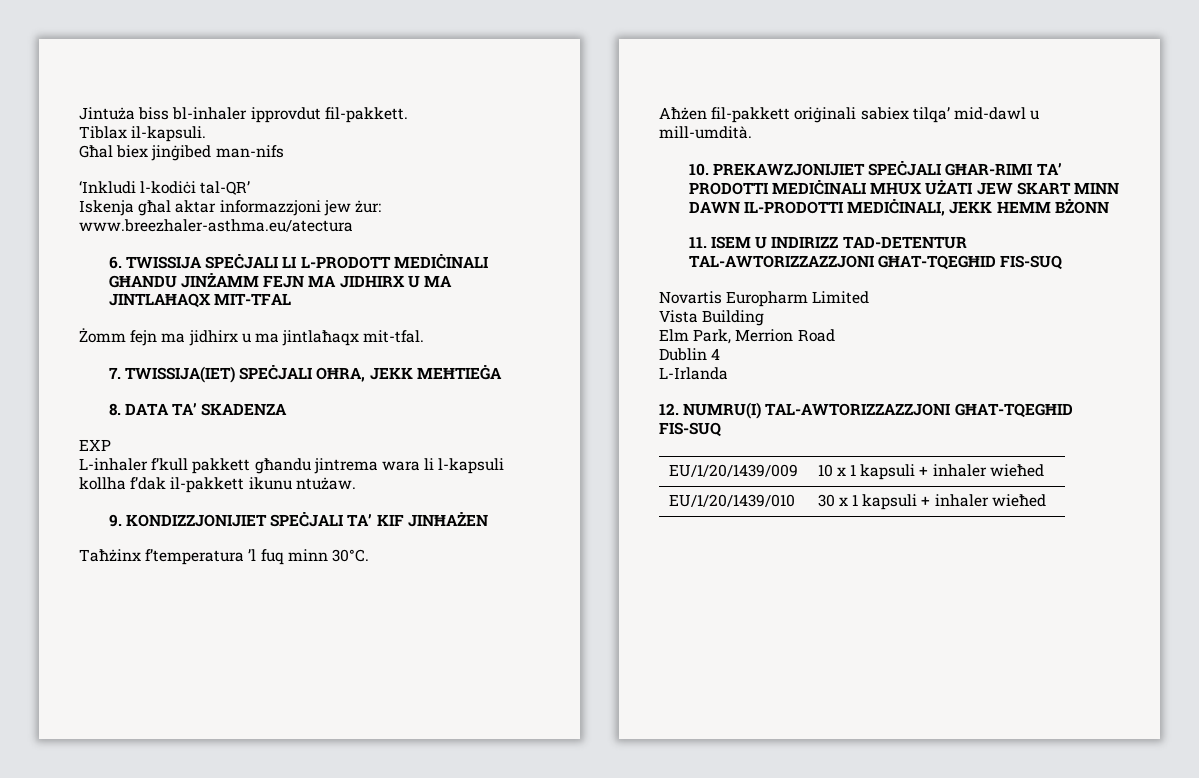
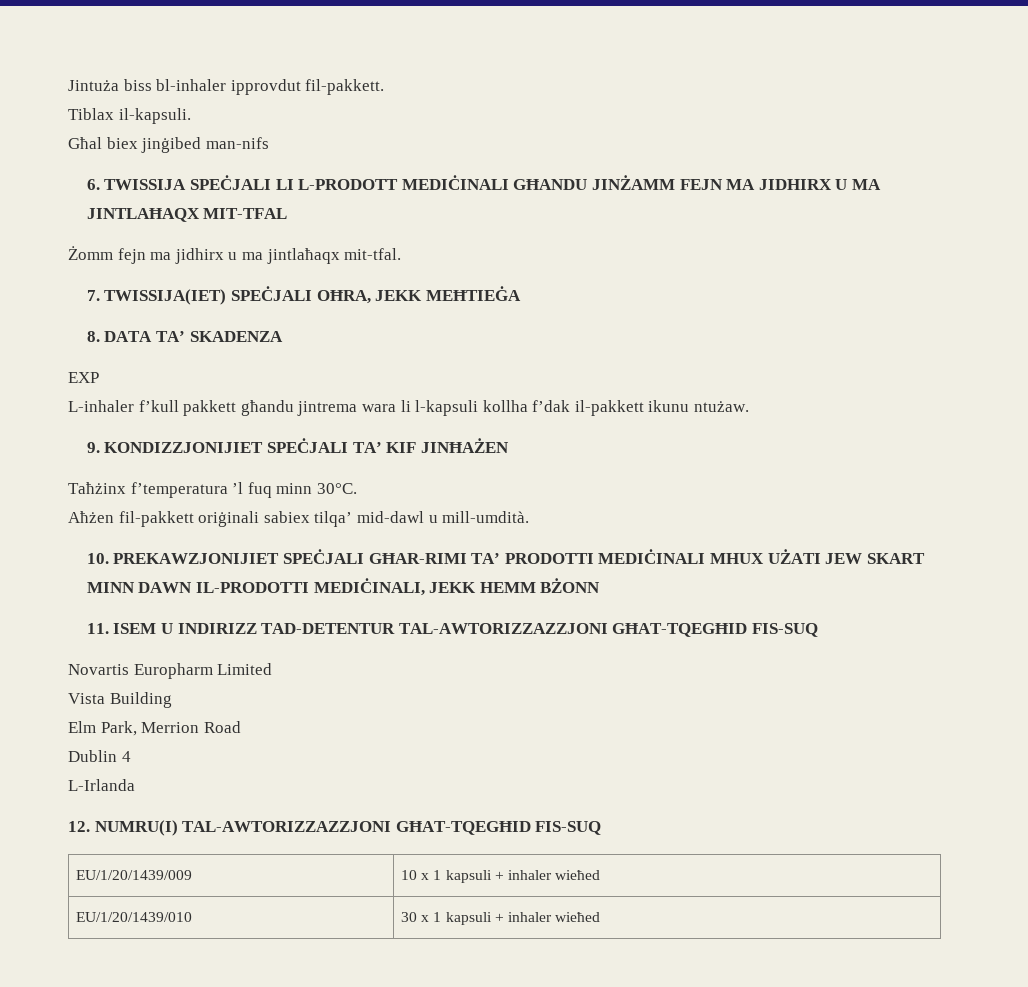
[79,181,251,195] [79,200,381,216] [79,219,353,232] // ‘Inkludi l-kodiċi tal-QR’ // Iskenja għal aktar informazzjoni jew żur: www.breezhaler-asthma.eu/atectura -> (269, 143) none

